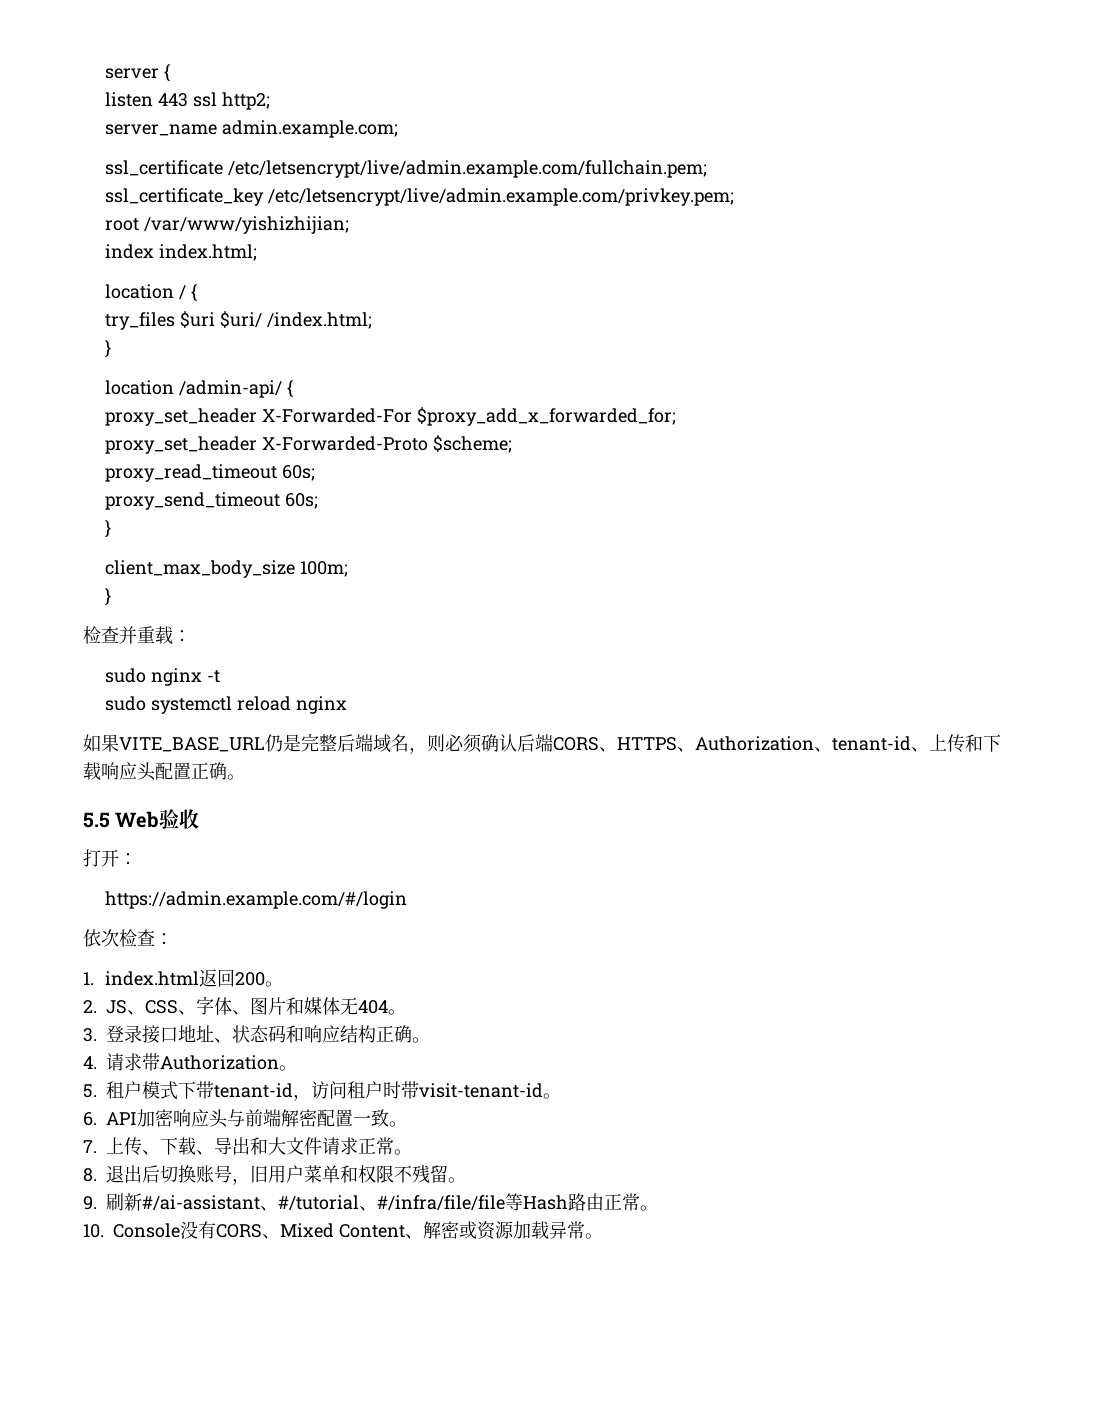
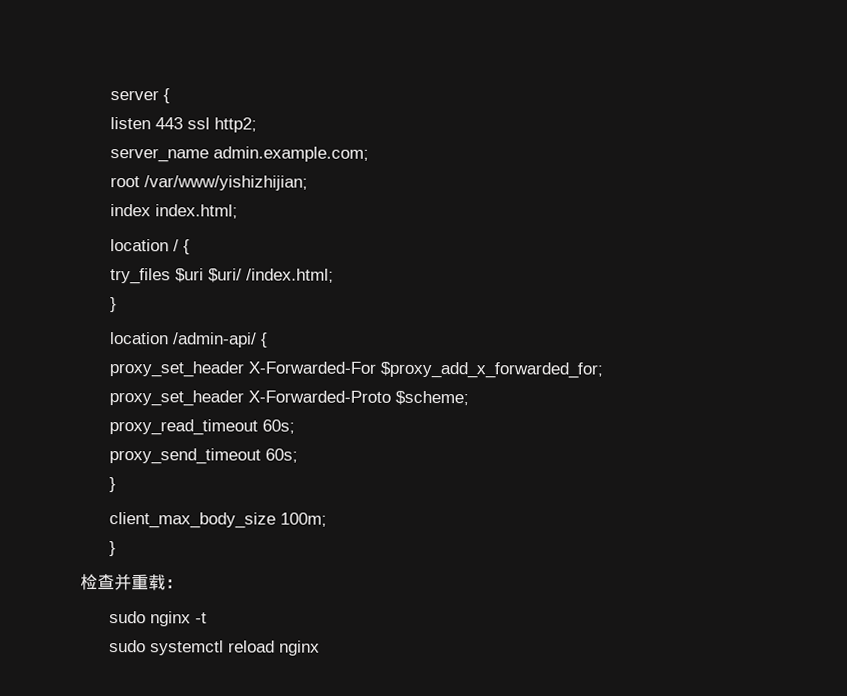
[105,160,708,178] [105,188,735,206] // ssl_certificate /etc/letsencrypt/live/admin.example.com/fullchain.pem; // ssl_certificate_key /etc/letsencrypt/live/admin.example.com/privkey.pem; -> (369, 154) none
[83,733,1001,754] [83,762,245,781] [83,809,200,829] [83,849,137,867] [105,891,408,909] [83,929,173,947] [83,969,284,987] [83,996,406,1015] [83,1025,430,1044] [83,1053,297,1071] [83,1081,561,1101] [83,1109,407,1128] [83,1137,412,1156] [83,1165,466,1185] [83,1193,658,1211] [83,1221,603,1240] // 如果VITE_BASE_URL仍是完整后端域名，则必须确认后端CORS、HTTPS、Authorization、tenant-id、上传和下载响应头配置正确。 // 5.5 Web验收 // 打开： // https://admin.example.com/#/login // 依次检查： // 1. index.html返回200。 // 2. JS、CSS、字体、图片和媒体无404。 // 3.登录接口地址、状态码和响应结构正确。 // 4.请求带Authorization。 // 5.租户模式下带tenant-id，访问租户时带visit-tenant-id。 // 6. API加密响应头与前端解密配置一致。 // 7.上传、下载、导出和大文件请求正常。 // 8.退出后切换账号，旧用户菜单和权限不残留。 // 9.刷新#/ai-assistant、#/tutorial、#/infra/file/file等Hash路由正常。 // 10. Console没有CORS、Mixed Content、解密或资源加载异常。 -> (320, 648) none

